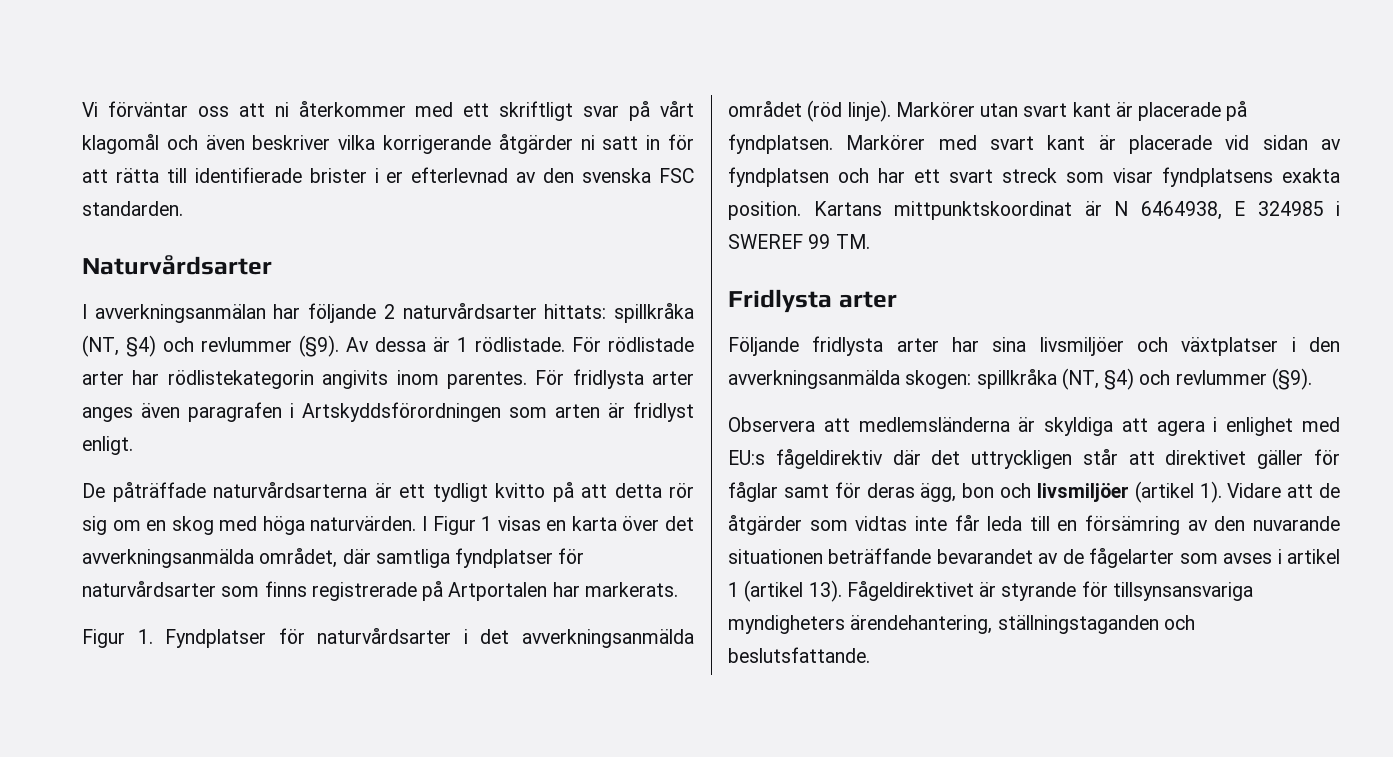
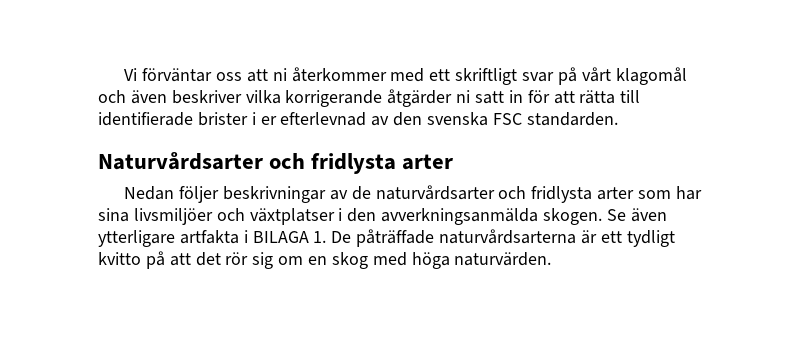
[82,303,694,323] [82,335,694,357] [82,369,694,389] [82,402,694,422] [82,436,133,455] // I avverkningsanmälan har följande 2 naturvårdsarter hittats: spillkråka (NT, §4) och revlummer (§9). Av dessa är 1 rödlistade. För rödlistade arter har rödlistekategorin angivits inom parentes. För fridlysta arter anges även paragrafen i Artskyddsförordningen som arten är fridlyst enligt. // -> [269,153,454,174] [124,185,702,203] [98,208,667,225] [98,230,327,247] och fridlysta arter // Nedan följer beskrivningar av de naturvårdsarter och fridlysta arter som har sina livsmiljöer och växtplatser i den avverkningsanmälda skogen. Se även ytterligare artfakta i BILAGA 1.
[614,483,662,498] detta -> [195,252,221,266] det
[421,516,694,535] [82,548,585,568] [82,581,678,601] [82,628,694,648] [728,100,1248,122] [728,134,1341,154] [728,167,1340,187] [728,201,1340,220] [728,234,870,249] [728,289,897,313] [728,336,1340,356] [728,368,1312,390] [728,417,1340,436] [728,449,1340,469] [728,481,1340,503] [728,515,1340,535] [728,548,1340,568] [728,580,1253,602] [728,615,1195,634] [728,647,870,663] I Figur 1 visas en karta över det avverkningsanmälda området, där samtliga fyndplatser för naturvårdsarter som finns registrerade på Artportalen har markerats. // Figur 1. Fyndplatser för naturvårdsarter i det avverkningsanmälda området (röd linje). Markörer utan svart kant är placerade på fyndplatsen. Markörer med svart kant är placerade vid sidan av fyndplatsen och har ett svart streck som visar fyndplatsens exakta position. Kartans mittpunktskoordinat är N 6464938, E 324985 i SWEREF 99 TM. // Fridlysta arter // Följande fridlysta arter har sina livsmiljöer och växtplatser i den avverkningsanmälda skogen: spillkråka (NT, §4) och revlummer (§9). // Observera att medlemsländerna är skyldiga att agera i enlighet med EU:s fågeldirektiv där det uttryckligen står att direktivet gäller för fåglar samt för deras ägg, bon och livsmiljöer (artikel 1). Vidare att de åtgärder som vidtas inte får leda till en försämring av den nuvarande situationen beträffande bevarandet av de fågelarter som avses i artikel 1 (artikel 13). Fågeldirektivet är styrande för tillsynsansvariga myndigheters ärendehantering, ställningstaganden och beslutsfattande. -> (552, 259) none

